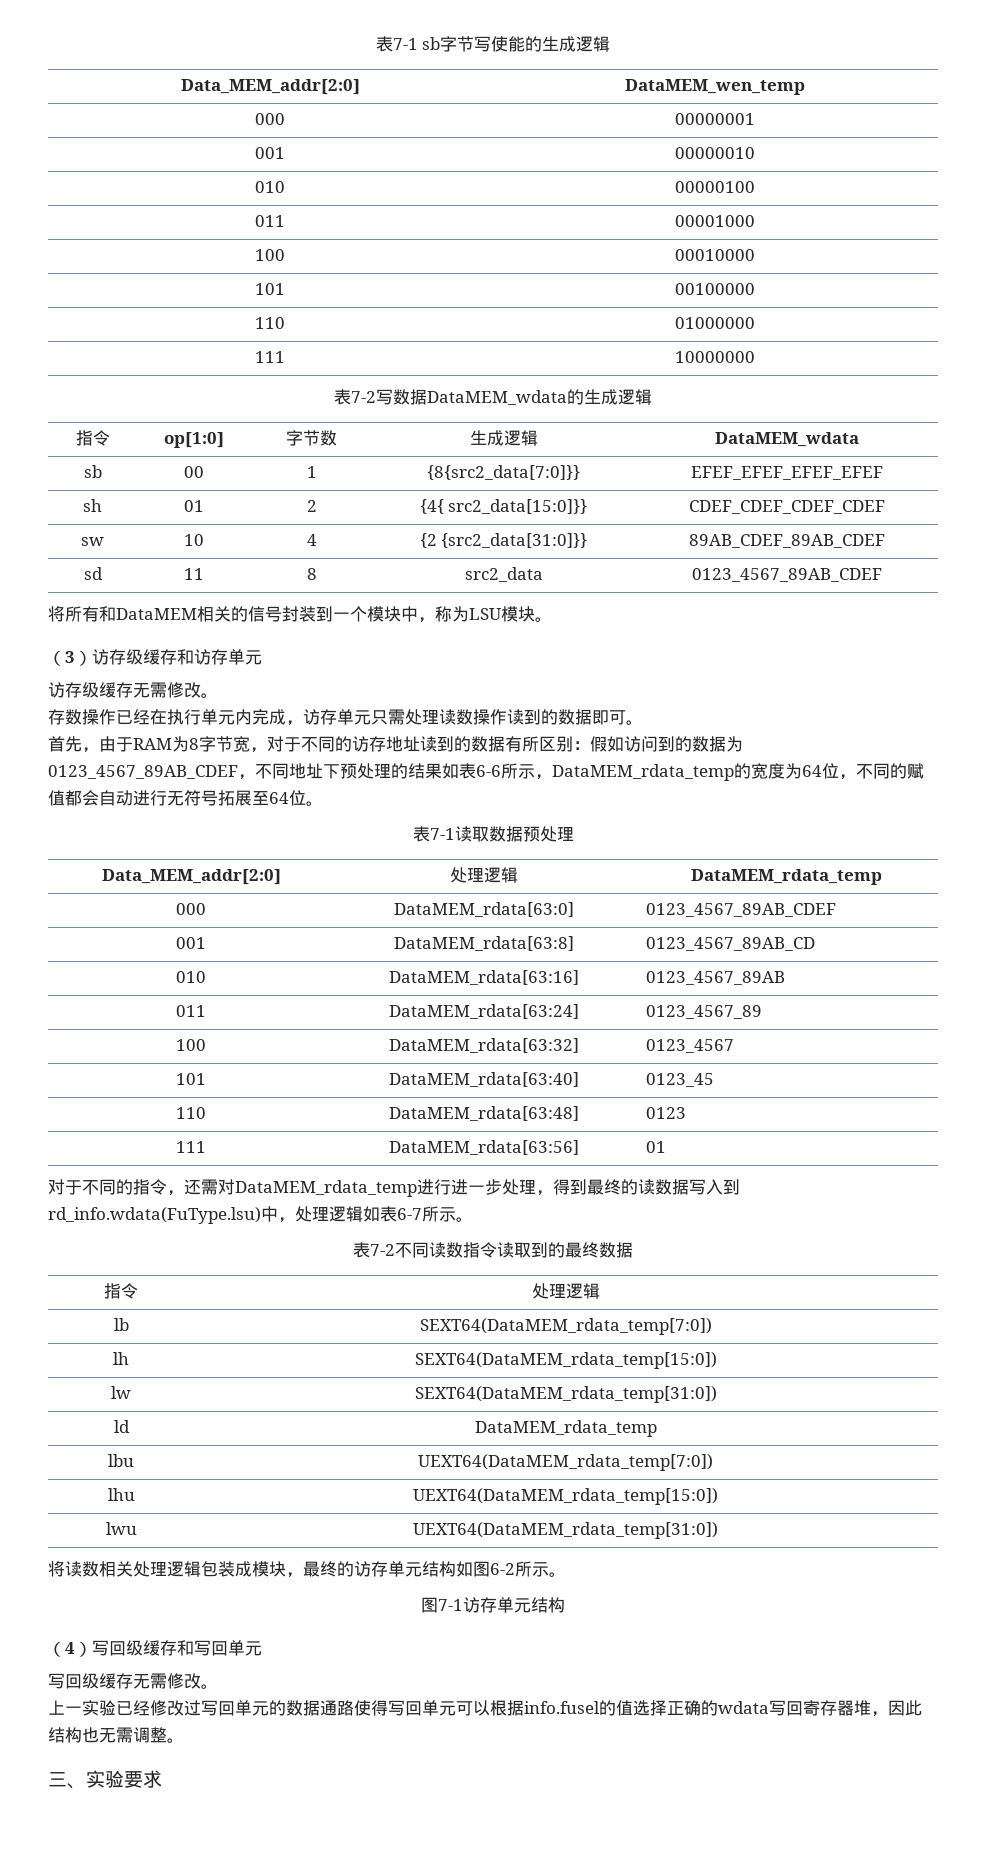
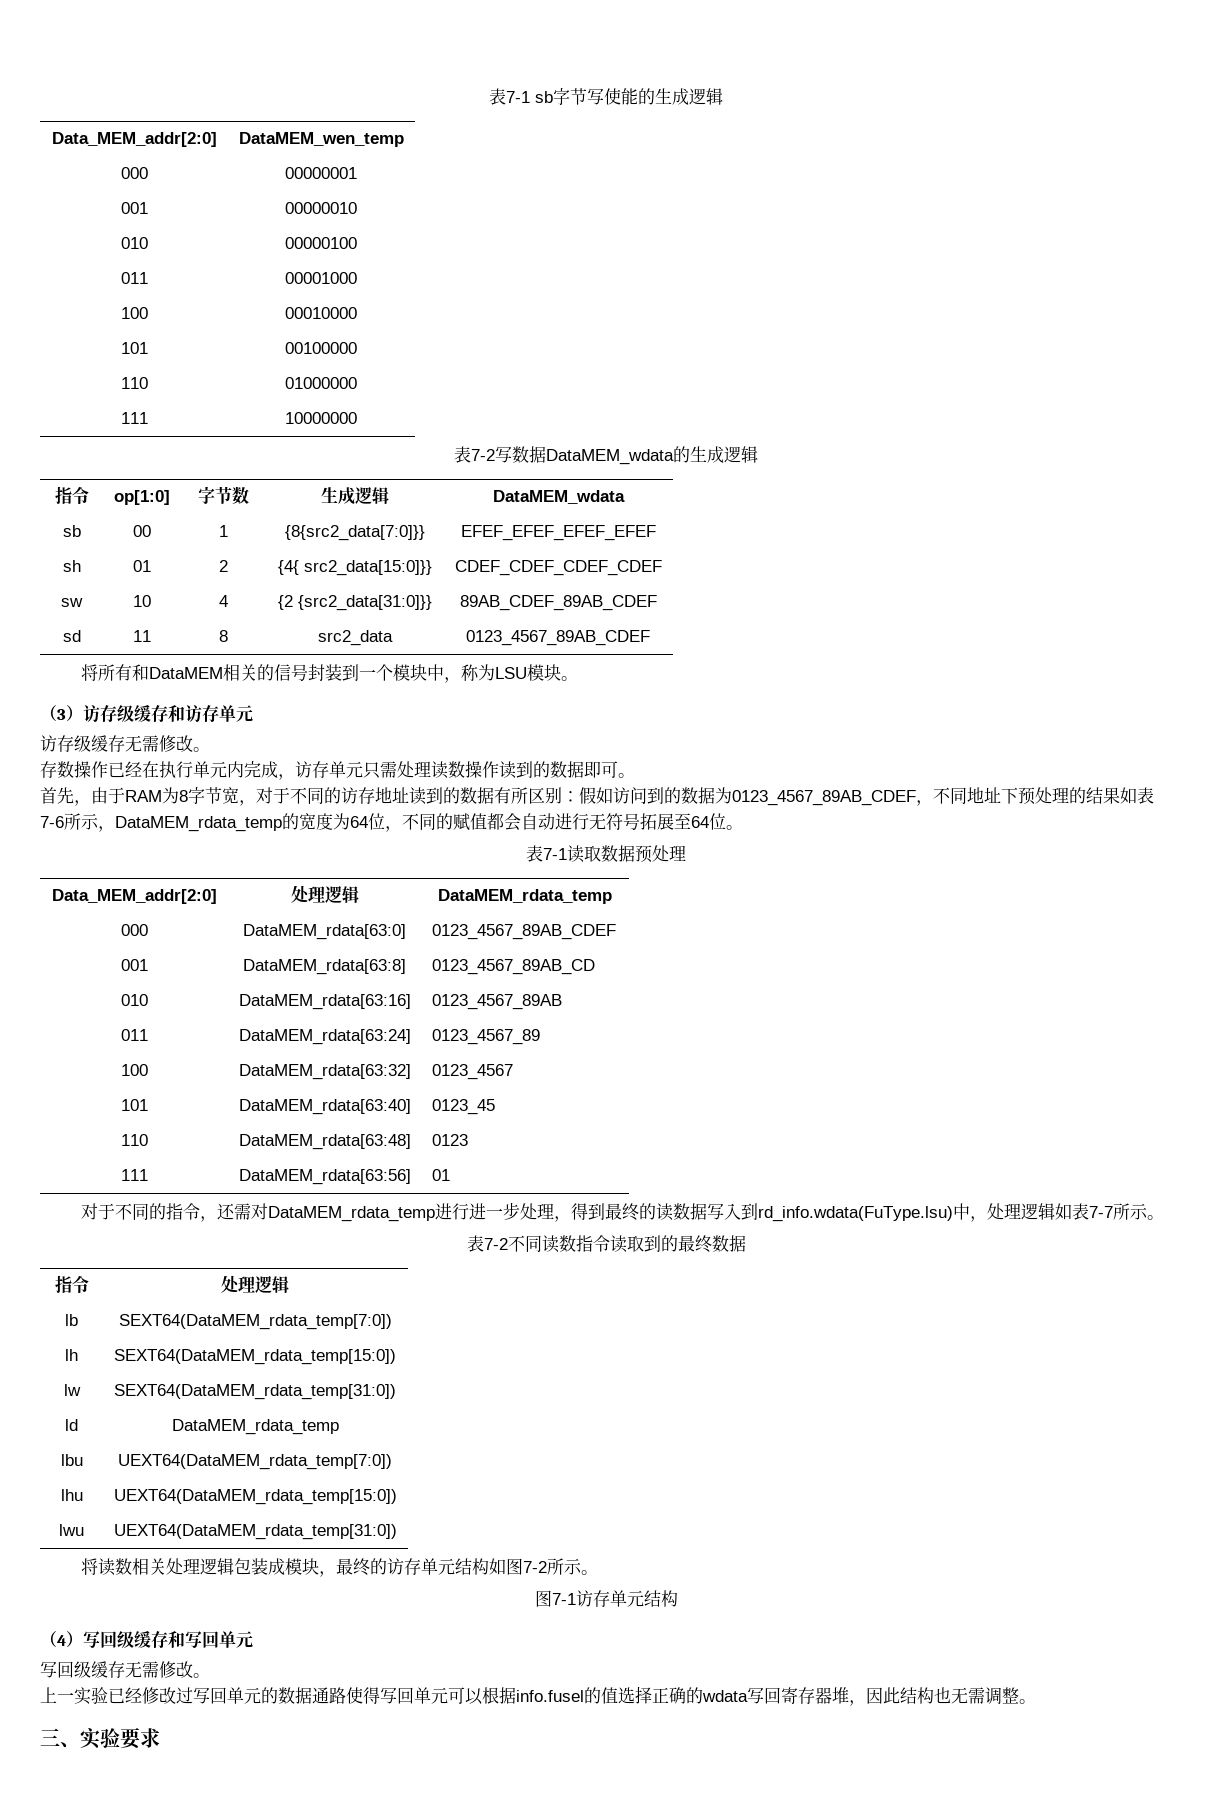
[476,765,501,777] 6-6 -> [40,816,64,828] 7-6
[397,1208,422,1220] 6-7 -> [1089,1206,1114,1218] 7-7
[490,1563,515,1575] 6-2 -> [523,1561,548,1573] 7-2

